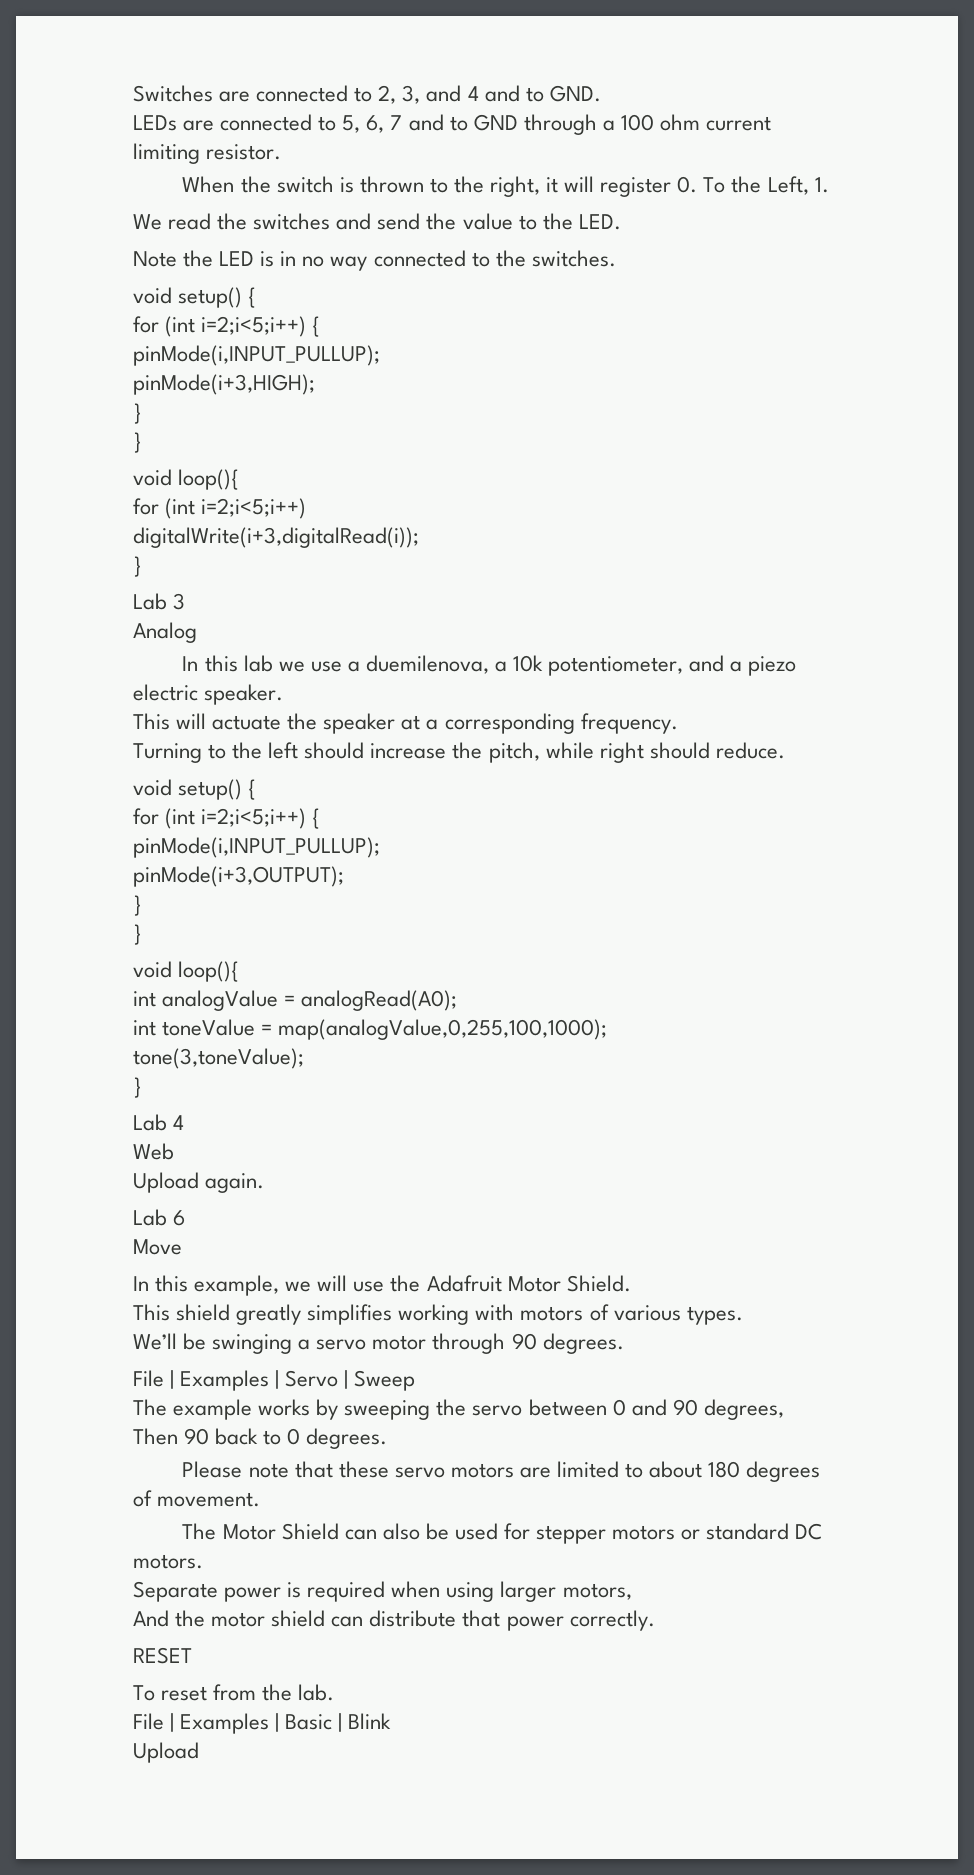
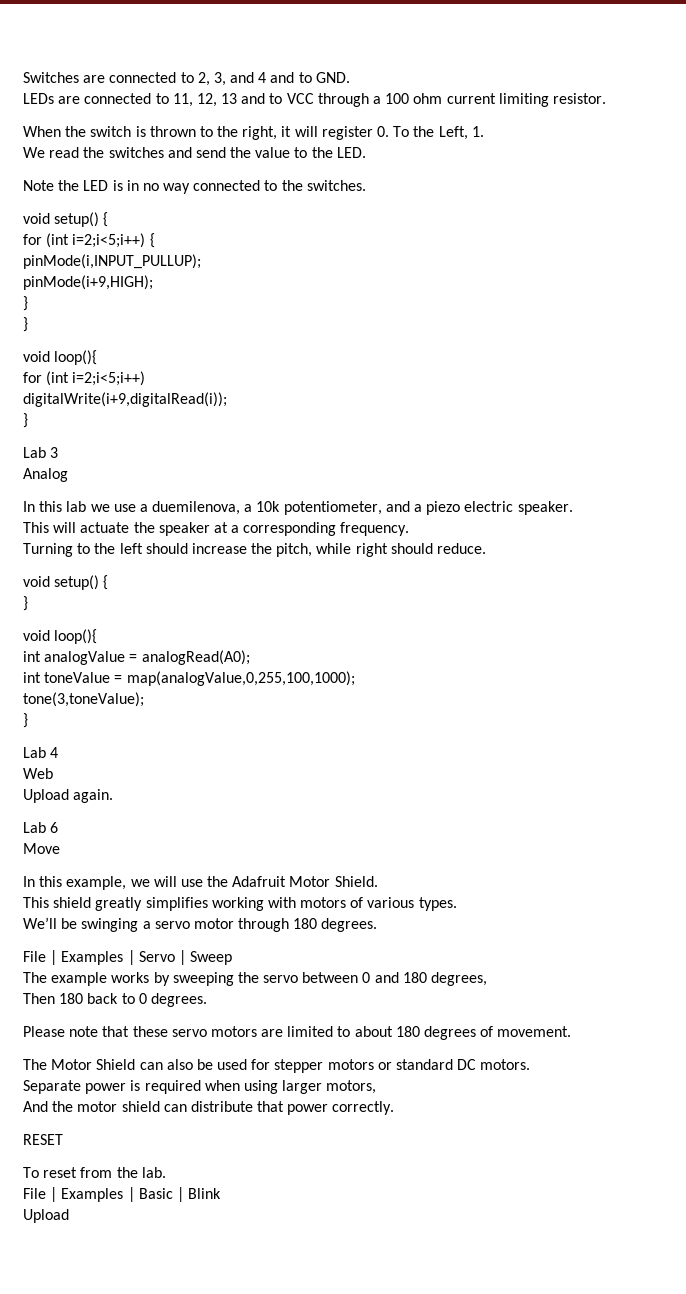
[342,114,518,133] 5, 6, 7 and to GND -> [172,93,314,107] 11, 12, 13 and to VCC
[133,374,315,395] pinMode(i+3,HIGH); -> [23,275,153,290] pinMode(i+9,HIGH);
[133,527,419,548] digitalWrite(i+3,digitalRead(i)); -> [23,392,227,407] digitalWrite(i+9,digitalRead(i));
[133,808,321,829] [133,837,380,858] [133,866,344,887] [133,895,142,916] // for (int i=2;i<5;i++) { // pinMode(i,INPUT_PULLUP); // pinMode(i+3,OUTPUT); // } -> (109, 582) none
[511,1333,537,1350] 90 -> [293,918,318,929] 180
[672,1399,698,1416] 90 -> [402,972,427,983] 180
[184,1428,210,1445] 90 -> [59,993,84,1004] 180

